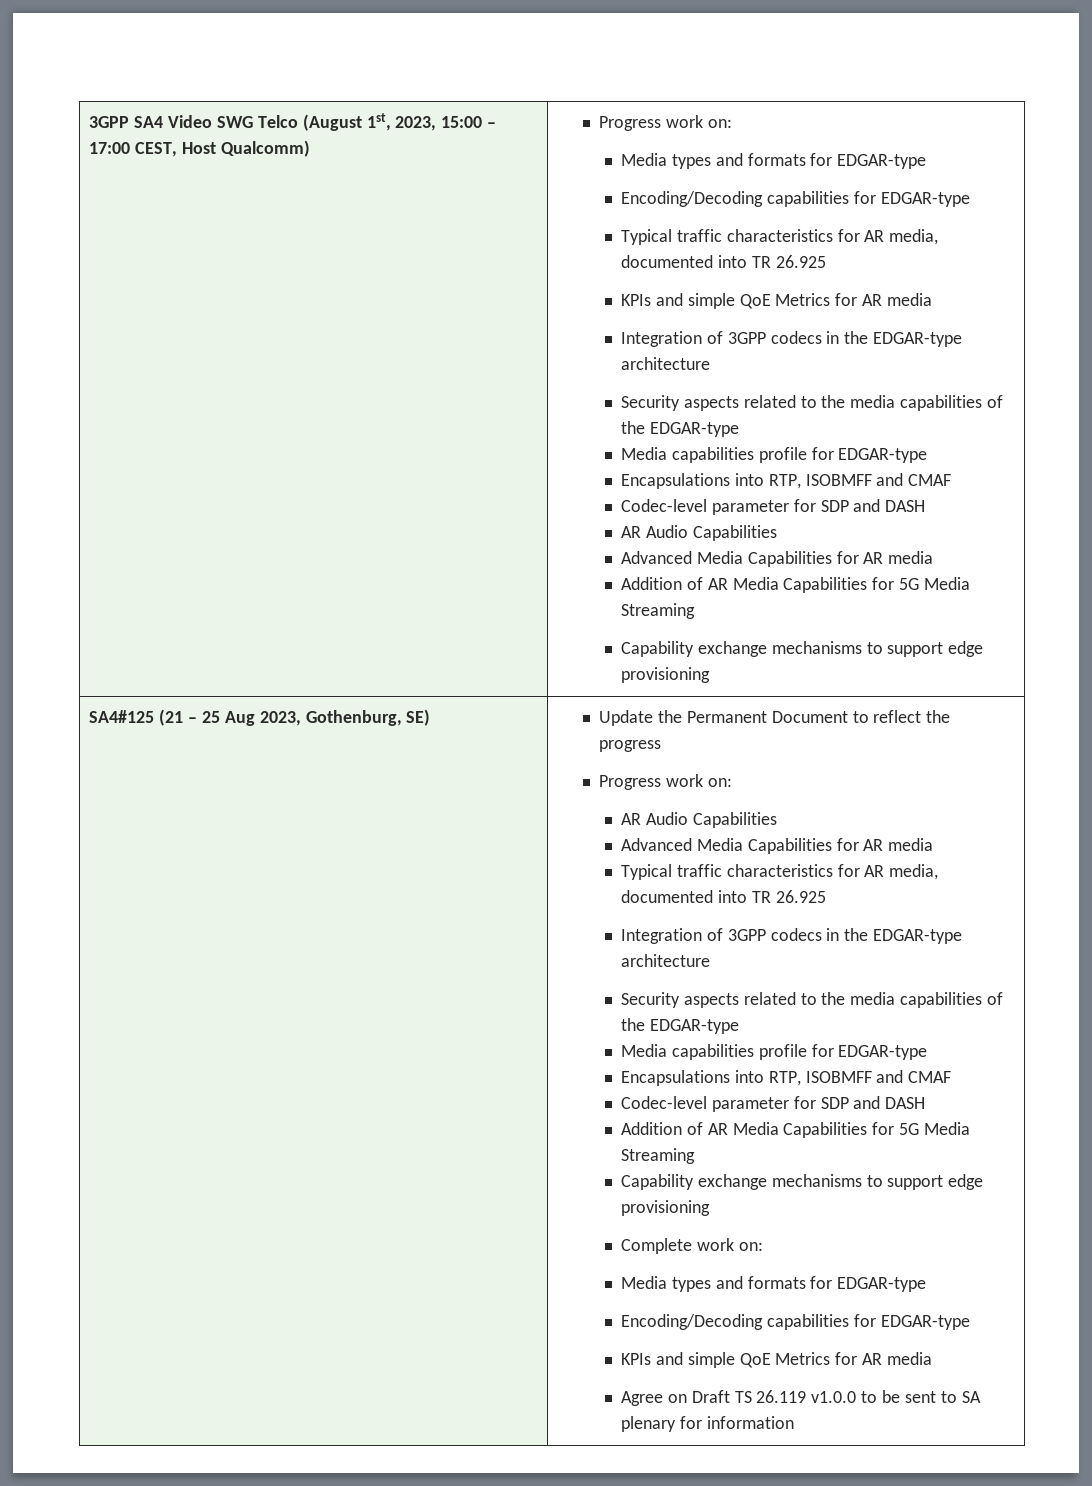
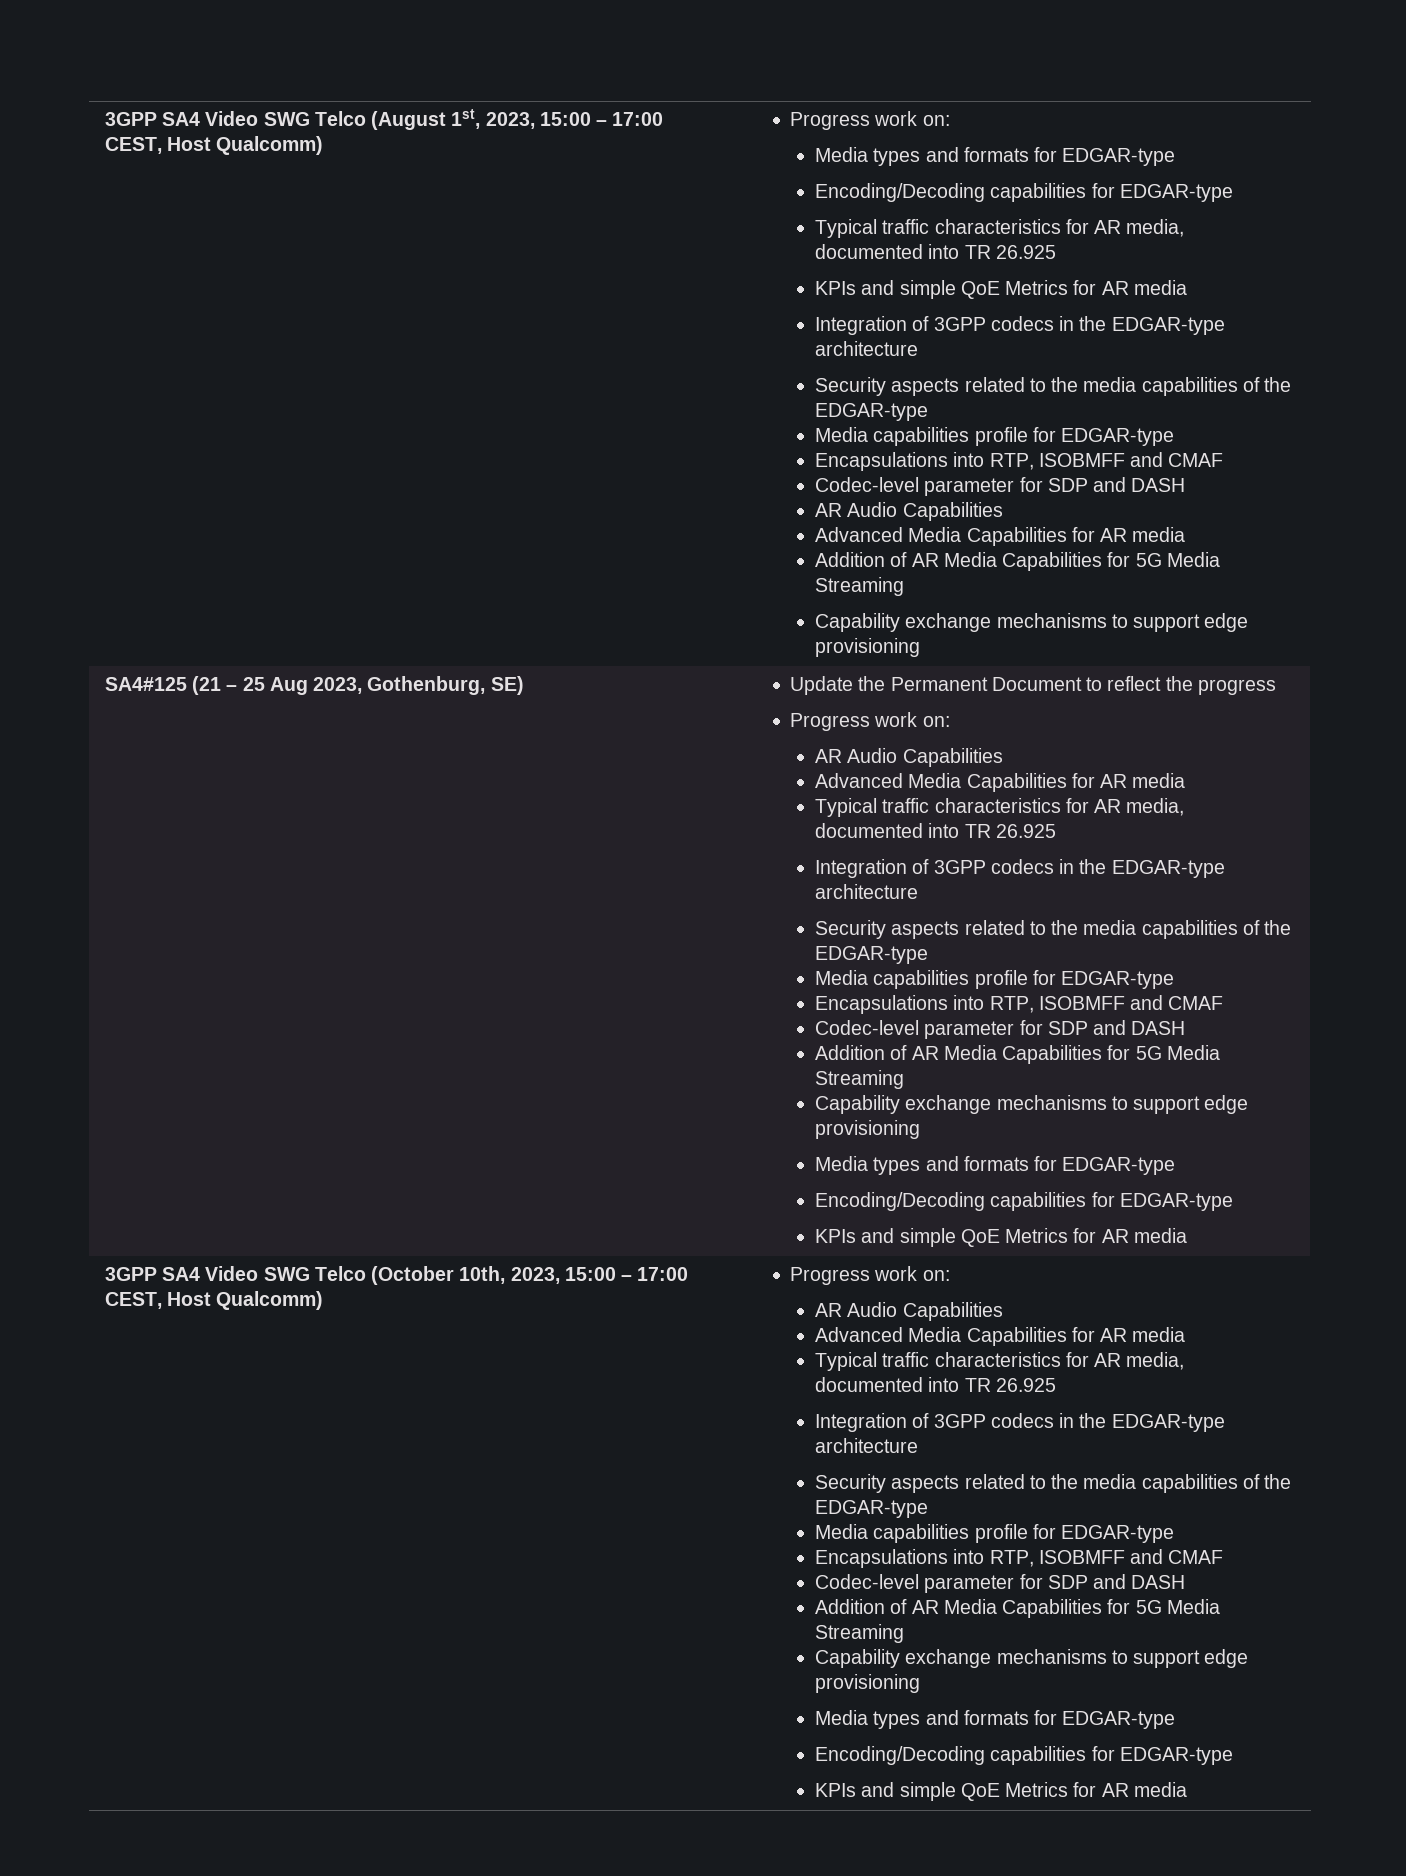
[621,1238,763,1254] Complete work on: -> [814,1156,1176,1175] [814,1192,1233,1211] [814,1228,1187,1247] [104,1266,689,1285] [104,1291,324,1310] [790,1266,950,1285] [814,1302,1003,1321] [814,1327,1186,1346] [814,1352,1185,1371] [814,1377,1056,1392] [814,1413,1225,1432] [814,1438,918,1453] [814,1474,1292,1493] [814,1500,928,1518] [814,1524,1175,1543] [814,1549,1224,1568] [814,1574,1186,1593] [814,1599,1220,1618] [814,1624,904,1643] [814,1649,1249,1668] [814,1674,920,1693] Media types and formats for EDGAR-type // Encoding/Decoding capabilities for EDGAR-type // KPIs and simple QoE Metrics for AR media // 3GPP SA4 Video SWG Telco (October 10th, 2023, 15:00 – 17:00 CEST, Host Qualcomm) | Progress work on: // AR Audio Capabilities // Advanced Media Capabilities for AR media // Typical traffic characteristics for AR media, documented into TR 26.925 // Integration of 3GPP codecs in the EDGAR-type architecture // Security aspects related to the media capabilities of the EDGAR-type // Media capabilities profile for EDGAR-type // Encapsulations into RTP, ISOBMFF and CMAF // Codec-level parameter for SDP and DASH // Addition of AR Media Capabilities for 5G Media Streaming // Capability exchange mechanisms to support edge provisioning
[621,1390,981,1406] [621,1416,794,1432] // Agree on Draft TS 26.119 v1.0.0 to be sent to SA plenary for information -> (1187, 1789) none

